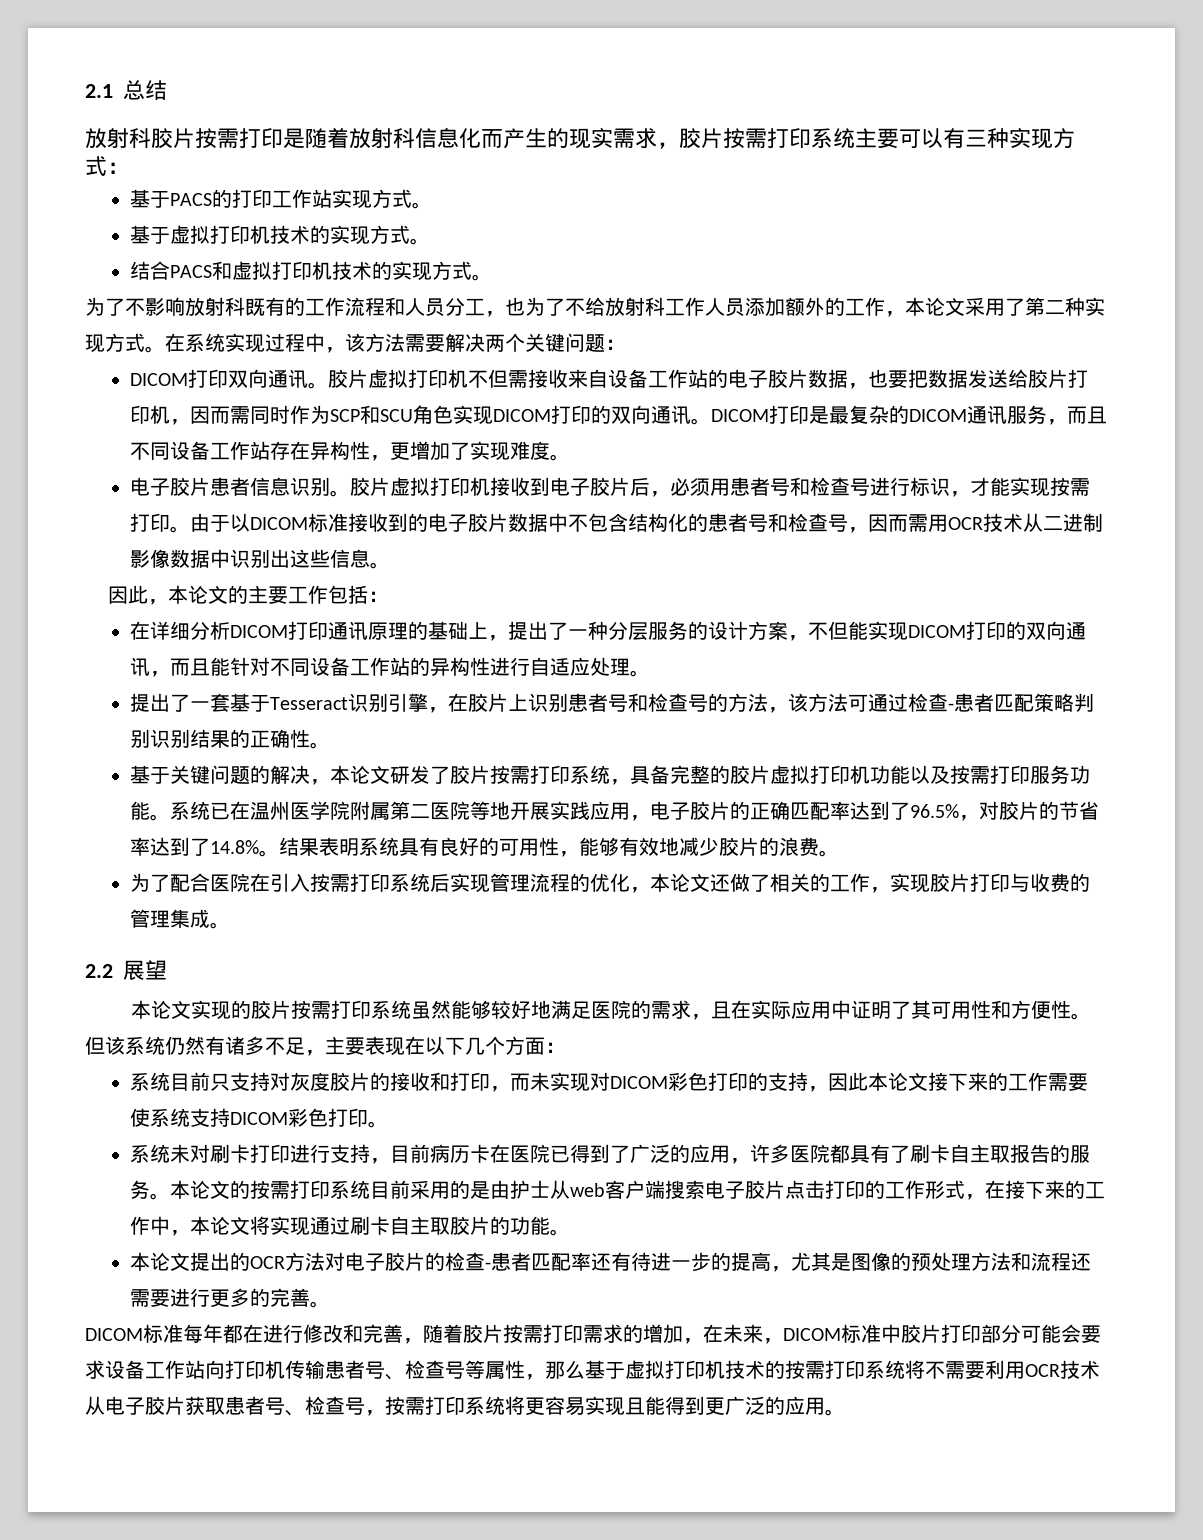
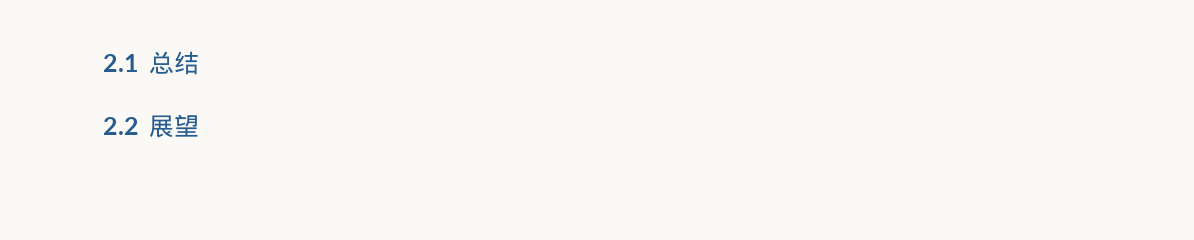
[85,127,1075,149] [85,156,129,176] [129,189,432,209] [129,225,430,245] [129,261,492,281] [85,297,1105,317] [85,333,625,353] [129,369,1088,389] [129,405,1107,425] [129,441,570,461] [129,477,1090,497] [129,513,1103,533] [129,549,390,569] [107,585,388,605] [129,621,1086,641] [129,657,650,677] [129,693,1094,713] [129,729,330,749] [129,765,1090,785] [129,801,1099,821] [129,837,839,857] [129,873,1090,893] [129,909,230,929] [85,960,167,981] [130,1000,1091,1020] [85,1036,565,1056] [129,1072,1088,1092] [129,1108,388,1128] [129,1144,1090,1164] [129,1180,1105,1200] [129,1216,570,1236] [129,1252,1091,1272] [129,1288,330,1308] [85,1324,1101,1344] [85,1360,1100,1380] [85,1396,845,1416] 放射科胶片按需打印是随着放射科信息化而产生的现实需求，胶片按需打印系统主要可以有三种实现方式： // 基于PACS的打印工作站实现方式。 // 基于虚拟打印机技术的实现方式。 // 结合PACS和虚拟打印机技术的实现方式。 // 为了不影响放射科既有的工作流程和人员分工，也为了不给放射科工作人员添加额外的工作，本论文采用了第二种实现方式。在系统实现过程中，该方法需要解决两个关键问题： // DICOM打印双向通讯。胶片虚拟打印机不但需接收来自设备工作站的电子胶片数据，也要把数据发送给胶片打印机，因而需同时作为SCP和SCU角色实现DICOM打印的双向通讯。DICOM打印是最复杂的DICOM通讯服务，而且不同设备工作站存在异构性，更增加了实现难度。 // 电子胶片患者信息识别。胶片虚拟打印机接收到电子胶片后，必须用患者号和检查号进行标识，才能实现按需打印。由于以DICOM标准接收到的电子胶片数据中不包含结构化的患者号和检查号，因而需用OCR技术从二进制影像数据中识别出这些信息。 // 因此，本论文的主要工作包括： // 在详细分析DICOM打印通讯原理的基础上，提出了一种分层服务的设计方案，不但能实现DICOM打印的双向通讯，而且能针对不同设备工作站的异构性进行自适应处理。 // 提出了一套基于Tesseract识别引擎，在胶片上识别患者号和检查号的方法，该方法可通过检查-患者匹配策略判别识别结果的正确性。 // 基于关键问题的解决，本论文研发了胶片按需打印系统，具备完整的胶片虚拟打印机功能以及按需打印服务功能。系统已在温州医学院附属第二医院等地开展实践应用，电子胶片的正确匹配率达到了96.5%，对胶片的节省率达到了14.8%。结果表明系统具有良好的可用性，能够有效地减少胶片的浪费。 // 为了配合医院在引入按需打印系统后实现管理流程的优化，本论文还做了相关的工作，实现胶片打印与收费的管理集成。 // 2.2展望 // 本论文实现的胶片按需打印系统虽然能够较好地满足医院的需求，且在实际应用中证明了其可用性和方便性。但该系统仍然有诸多不足，主要表现在以下几个方面： // 系统目前只支持对灰度胶片的接收和打印，而未实现对DICOM彩色打印的支持，因此本论文接下来的工作需要使系统支持DICOM彩色打印。 // 系统未对刷卡打印进行支持，目前病历卡在医院已得到了广泛的应用，许多医院都具有了刷卡自主取报告的服务。本论文的按需打印系统目前采用的是由护士从web客户端搜索电子胶片点击打印的工作形式，在接下来的工作中，本论文将实现通过刷卡自主取胶片的功能。 // 本论文提出的OCR方法对电子胶片的检查-患者匹配率还有待进一步的提高，尤其是图像的预处理方法和流程还需要进行更多的完善。 // DICOM标准每年都在进行修改和完善，随着胶片按需打印需求的增加，在未来，DICOM标准中胶片打印部分可能会要求设备工作站向打印机传输患者号、检查号等属性，那么基于虚拟打印机技术的按需打印系统将不需要利用OCR技术从电子胶片获取患者号、检查号，按需打印系统将更容易实现且能得到更广泛的应用。 -> [103,114,199,138] 2.2展望

